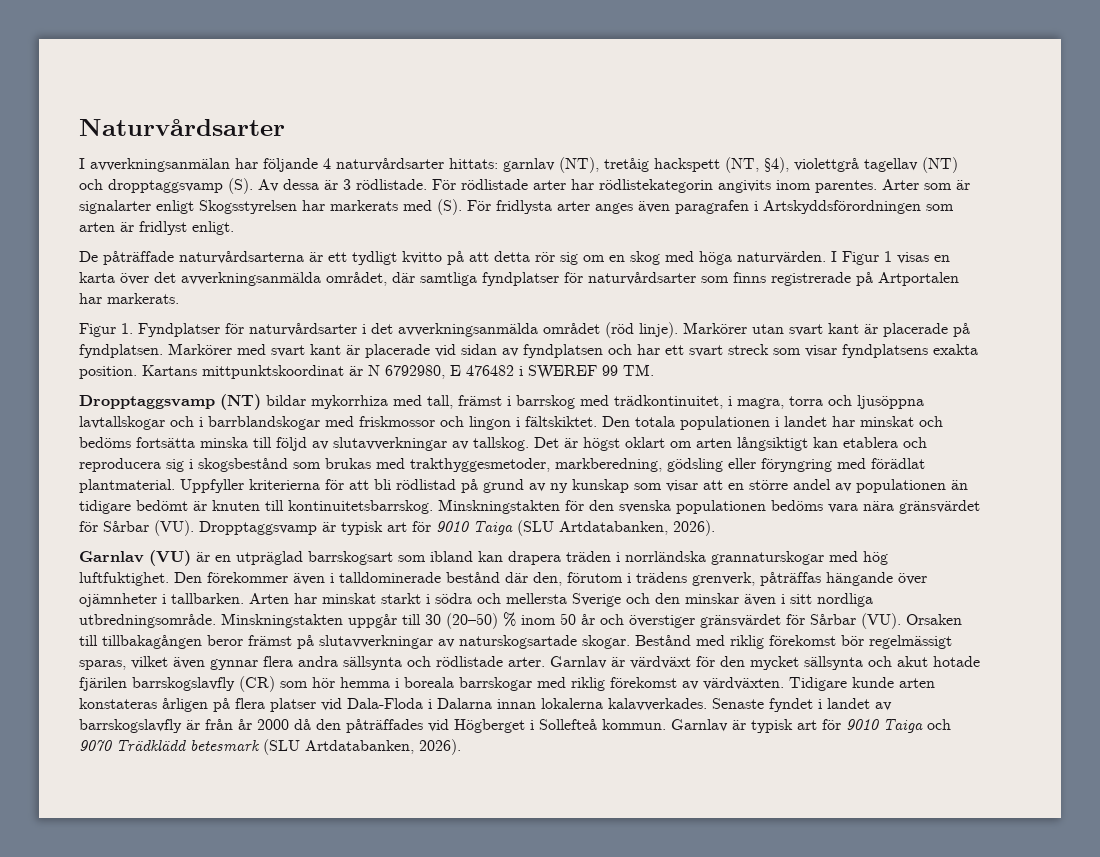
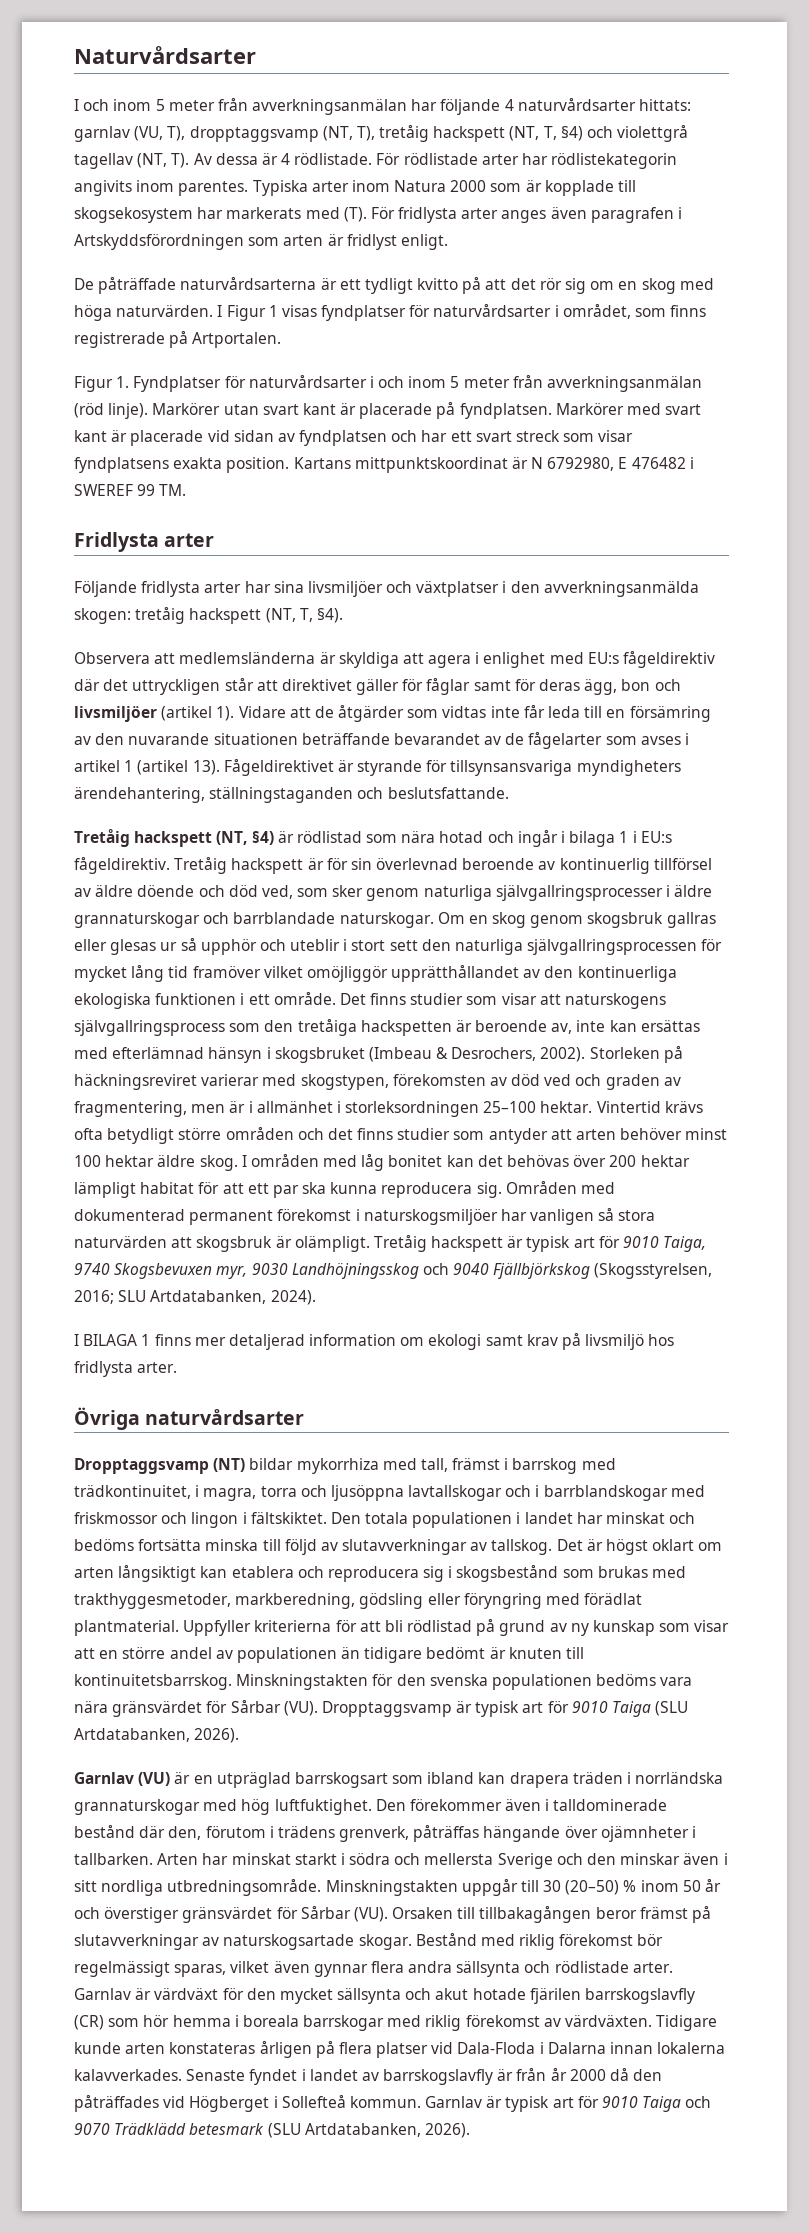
(85, 163) none -> [83,98,248,111] och inom 5 meter från
[559,157,958,173] [79,178,253,194] (NT), tretåig hackspett (NT, §4), violettgrå tagellav (NT) och dropptaggsvamp (S). -> [134,125,689,142] [74,153,190,169] (VU, T), dropptaggsvamp (NT, T), tretåig hackspett (NT, T, §4) och violettgrå tagellav (NT, T).
[343,179,351,190] 3 -> [281,153,291,165] 4
[882,179,970,190] [79,200,297,214] Arter som är signalarter enligt Skogsstyrelsen -> [252,180,637,196] [74,207,193,223] Typiska arter inom Natura 2000 som är kopplade till skogsekosystem
[437,199,462,215] (S). -> [343,207,367,222] (T).
[494,251,530,262] detta -> [510,278,536,290] det
[934,255,950,262] [79,272,477,286] en karta över det avverkningsanmälda området, där samtliga -> (317, 311) none
(696, 278) none -> [554,304,631,319] i området,
[878,272,959,286] [79,293,179,304] Artportalen har markerats. -> [192,332,282,348] Artportalen.
[371,323,600,337] det avverkningsanmälda området -> [378,375,703,392] och inom 5 meter från avverkningsanmälan
(654, 370) none -> [74,532,215,552] [74,581,699,597] [74,607,343,624] [74,651,716,668] [74,678,681,695] [74,705,711,722] [74,732,690,749] [74,759,681,776] [74,787,509,803] [74,829,672,847] [74,857,712,874] [74,885,713,901] [74,912,716,928] [74,938,723,955] [74,965,677,982] [74,992,667,1009] [74,1019,700,1036] [74,1046,683,1063] [74,1074,681,1090] [74,1101,703,1117] [74,1127,728,1144] [74,1154,690,1171] [74,1181,616,1198] [74,1208,656,1225] [74,1235,707,1252] [74,1263,713,1279] [74,1290,316,1305] [74,1333,675,1350] [74,1361,178,1377] [74,1407,305,1430] // Fridlysta arter // Följande fridlysta arter har sina livsmiljöer och växtplatser i den avverkningsanmälda skogen: tretåig hackspett (NT, T, §4). // Observera att medlemsländerna är skyldiga att agera i enlighet med EU:s fågeldirektiv där det uttryckligen står att direktivet gäller för fåglar samt för deras ägg, bon och livsmiljöer (artikel 1). Vidare att de åtgärder som vidtas inte får leda till en försämring av den nuvarande situationen beträffande bevarandet av de fågelarter som avses i artikel 1 (artikel 13). Fågeldirektivet är styrande för tillsynsansvariga myndigheters ärendehantering, ställningstaganden och beslutsfattande. // Tretåig hackspett (NT, §4) är rödlistad som nära hotad och ingår i bilaga 1 i EU:s fågeldirektiv. Tretåig hackspett är för sin överlevnad beroende av kontinuerlig tillförsel av äldre döende och död ved, som sker genom naturliga självgallringsprocesser i äldre grannaturskogar och barrblandade naturskogar. Om en skog genom skogsbruk gallras eller glesas ur så upphör och uteblir i stort sett den naturliga självgallringsprocessen för mycket lång tid framöver vilket omöjliggör upprätthållandet av den kontinuerliga ekologiska funktionen i ett område. Det finns studier som visar att naturskogens självgallringsprocess som den tretåiga hackspetten är beroende av, inte kan ersättas med efterlämnad hänsyn i skogsbruket (Imbeau & Desrochers, 2002). Storleken på häckningsreviret varierar med skogstypen, förekomsten av död ved och graden av fragmentering, men är i allmänhet i storleksordningen 25–100 hektar. Vintertid krävs ofta betydligt större områden och det finns studier som antyder att arten behöver minst 100 hektar äldre skog. I områden med låg bonitet kan det behövas över 200 hektar lämpligt habitat för att ett par ska kunna reproducera sig. Områden med dokumenterad permanent förekomst i naturskogsmiljöer har vanligen så stora naturvärden att skogsbruk är olämpligt. Tretåig hackspett är typisk art för 9010 Taiga, 9740 Skogsbevuxen myr, 9030 Landhöjningsskog och 9040 Fjällbjörkskog (Skogsstyrelsen, 2016; SLU Artdatabanken, 2024). // I BILAGA 1 finns mer detaljerad information om ekologi samt krav på livsmiljö hos fridlysta arter. // Övriga naturvårdsarter

